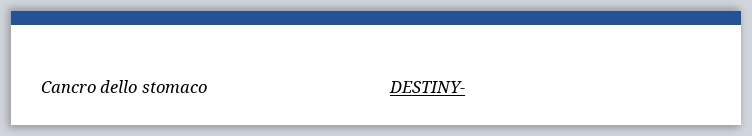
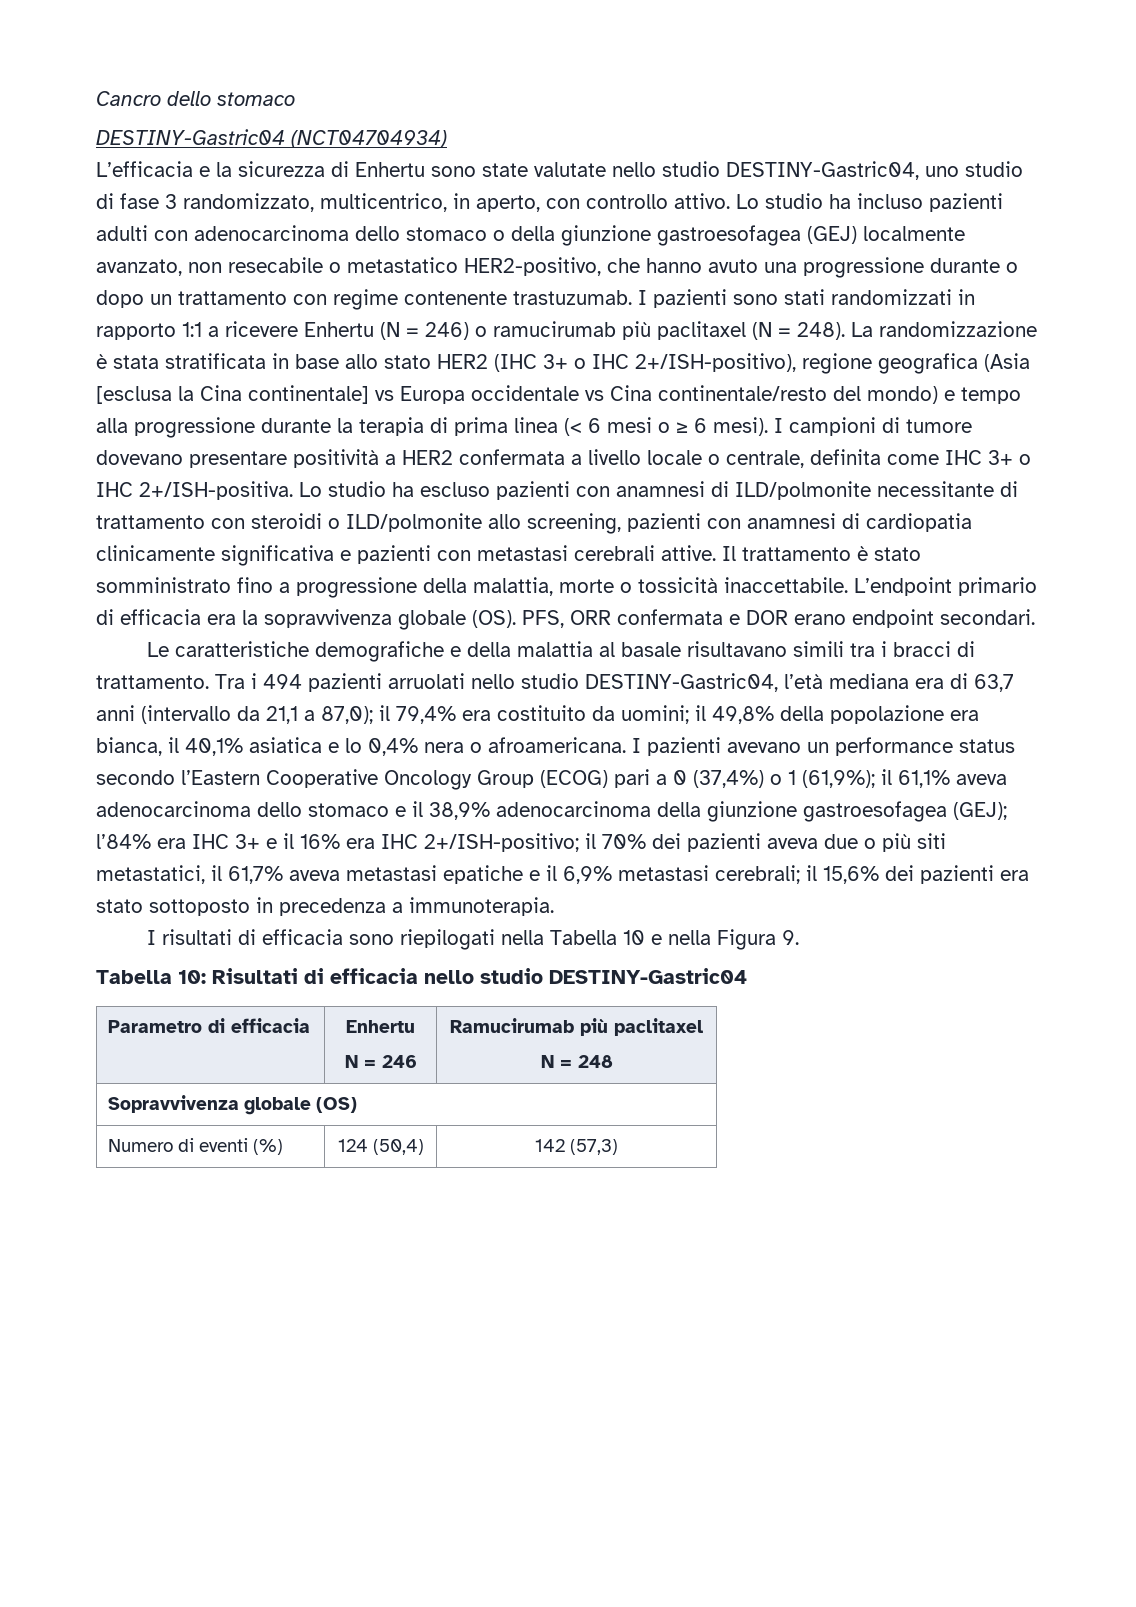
[389,81,465,93] DESTINY- -> [96,129,447,148] [96,161,1023,180] [96,193,1003,212] [96,225,965,246] [96,257,1018,278] [96,289,975,310] [96,321,1037,340] [96,353,1030,374] [96,385,1021,404] [96,417,972,438] [96,449,1031,468] [96,481,1018,500] [96,513,972,534] [96,545,921,566] [96,577,1037,598] [96,609,1035,630] [146,641,975,662] [96,673,1014,692] [96,705,979,724] [96,737,1015,756] [96,769,1007,790] [96,801,1007,822] [96,833,946,852] [96,865,1029,884] [96,897,554,916] [146,929,799,950] [96,968,747,984] [108,1018,311,1033] [346,1020,415,1033] [344,1055,417,1068] [450,1018,703,1036] [540,1055,613,1068] [108,1095,358,1115] [108,1138,284,1155] [337,1139,424,1155] [535,1139,618,1155] DESTINY-Gastric04 (NCT04704934) // L’efficacia e la sicurezza di Enhertu sono state valutate nello studio DESTINY-Gastric04, uno studio di fase 3 randomizzato, multicentrico, in aperto, con controllo attivo. Lo studio ha incluso pazienti adulti con adenocarcinoma dello stomaco o della giunzione gastroesofagea (GEJ) localmente avanzato, non resecabile o metastatico HER2-positivo, che hanno avuto una progressione durante o dopo un trattamento con regime contenente trastuzumab. I pazienti sono stati randomizzati in rapporto 1:1 a ricevere Enhertu (N = 246) o ramucirumab più paclitaxel (N = 248). La randomizzazione è stata stratificata in base allo stato HER2 (IHC 3+ o IHC 2+/ISH-positivo), regione geografica (Asia [esclusa la Cina continentale] vs Europa occidentale vs Cina continentale/resto del mondo) e tempo alla progressione durante la terapia di prima linea (< 6 mesi o ≥ 6 mesi). I campioni di tumore dovevano presentare positività a HER2 confermata a livello locale o centrale, definita come IHC 3+ o IHC 2+/ISH-positiva. Lo studio ha escluso pazienti con anamnesi di ILD/polmonite necessitante di trattamento con steroidi o ILD/polmonite allo screening, pazienti con anamnesi di cardiopatia clinicamente significativa e pazienti con metastasi cerebrali attive. Il trattamento è stato somministrato fino a progressione della malattia, morte o tossicità inaccettabile. L’endpoint primario di efficacia era la sopravvivenza globale (OS). PFS, ORR confermata e DOR erano endpoint secondari. // Le caratteristiche demografiche e della malattia al basale risultavano simili tra i bracci di trattamento. Tra i 494 pazienti arruolati nello studio DESTINY-Gastric04, l’età mediana era di 63,7 anni (intervallo da 21,1 a 87,0); il 79,4% era costituito da uomini; il 49,8% della popolazione era bianca, il 40,1% asiatica e lo 0,4% nera o afroamericana. I pazienti avevano un performance status secondo l’Eastern Cooperative Oncology Group (ECOG) pari a 0 (37,4%) o 1 (61,9%); il 61,1% aveva adenocarcinoma dello stomaco e il 38,9% adenocarcinoma della giunzione gastroesofagea (GEJ); l’84% era IHC 3+ e il 16% era IHC 2+/ISH-positivo; il 70% dei pazienti aveva due o più siti metastatici, il 61,7% aveva metastasi epatiche e il 6,9% metastasi cerebrali; il 15,6% dei pazienti era stato sottoposto in precedenza a immunoterapia. // I risultati di efficacia sono riepilogati nella Tabella 10 e nella Figura 9. // Tabella 10: Risultati di efficacia nello studio DESTINY-Gastric04 // Parametro di efficacia | Enhertu // N = 246 | Ramucirumab più paclitaxel // N = 248 // Sopravvivenza globale (OS) // Numero di eventi (%) | 124 (50,4) | 142 (57,3)

